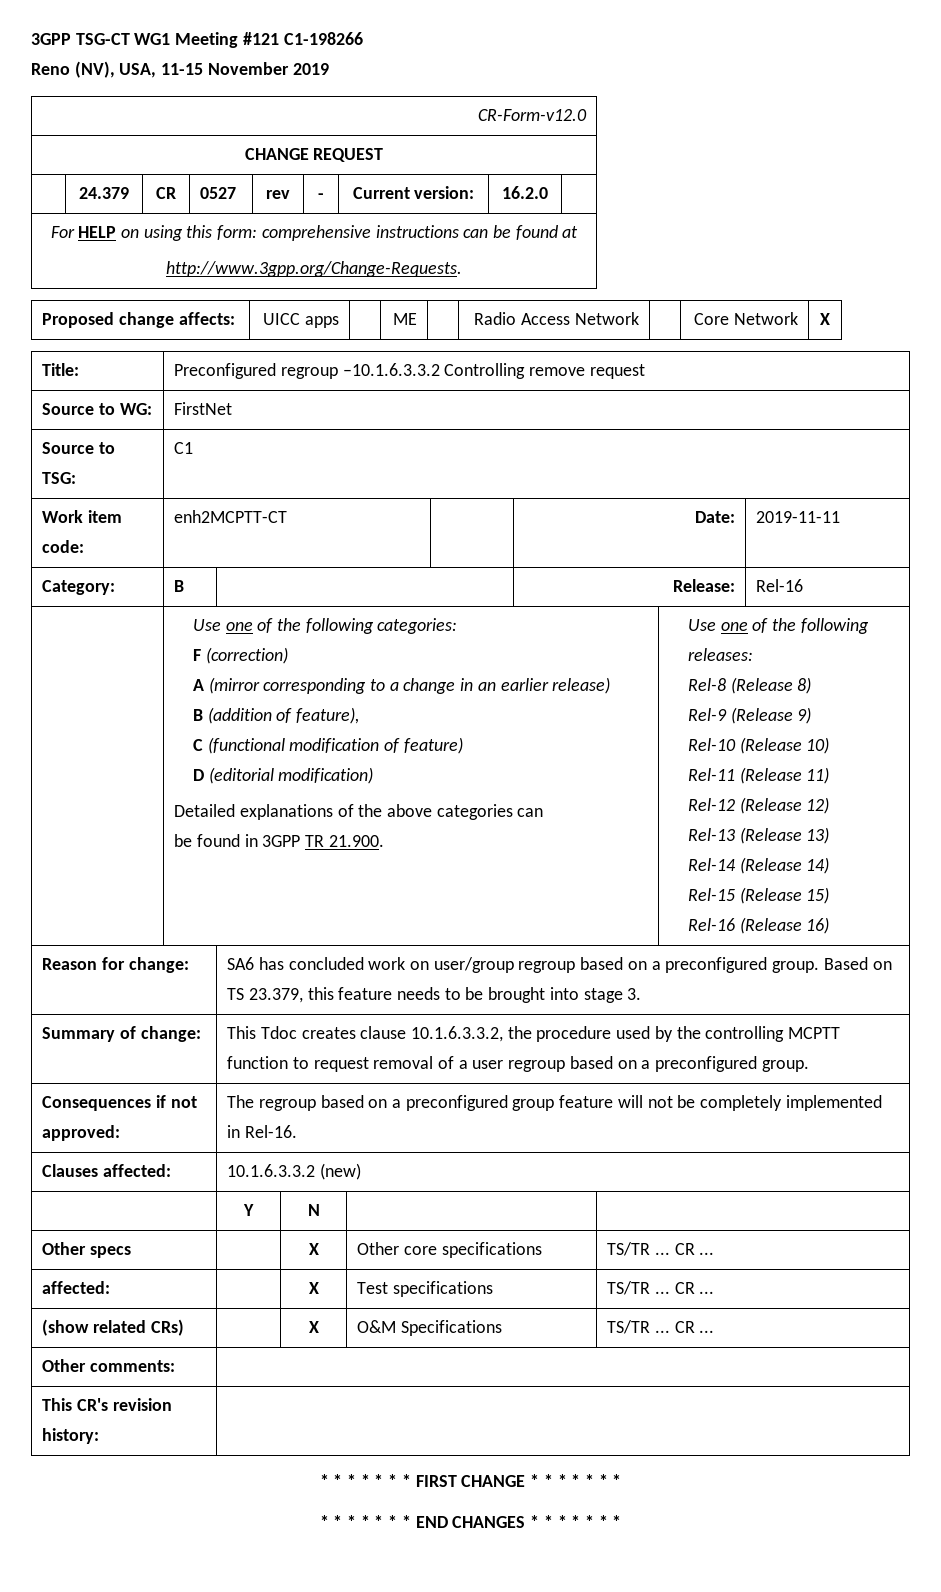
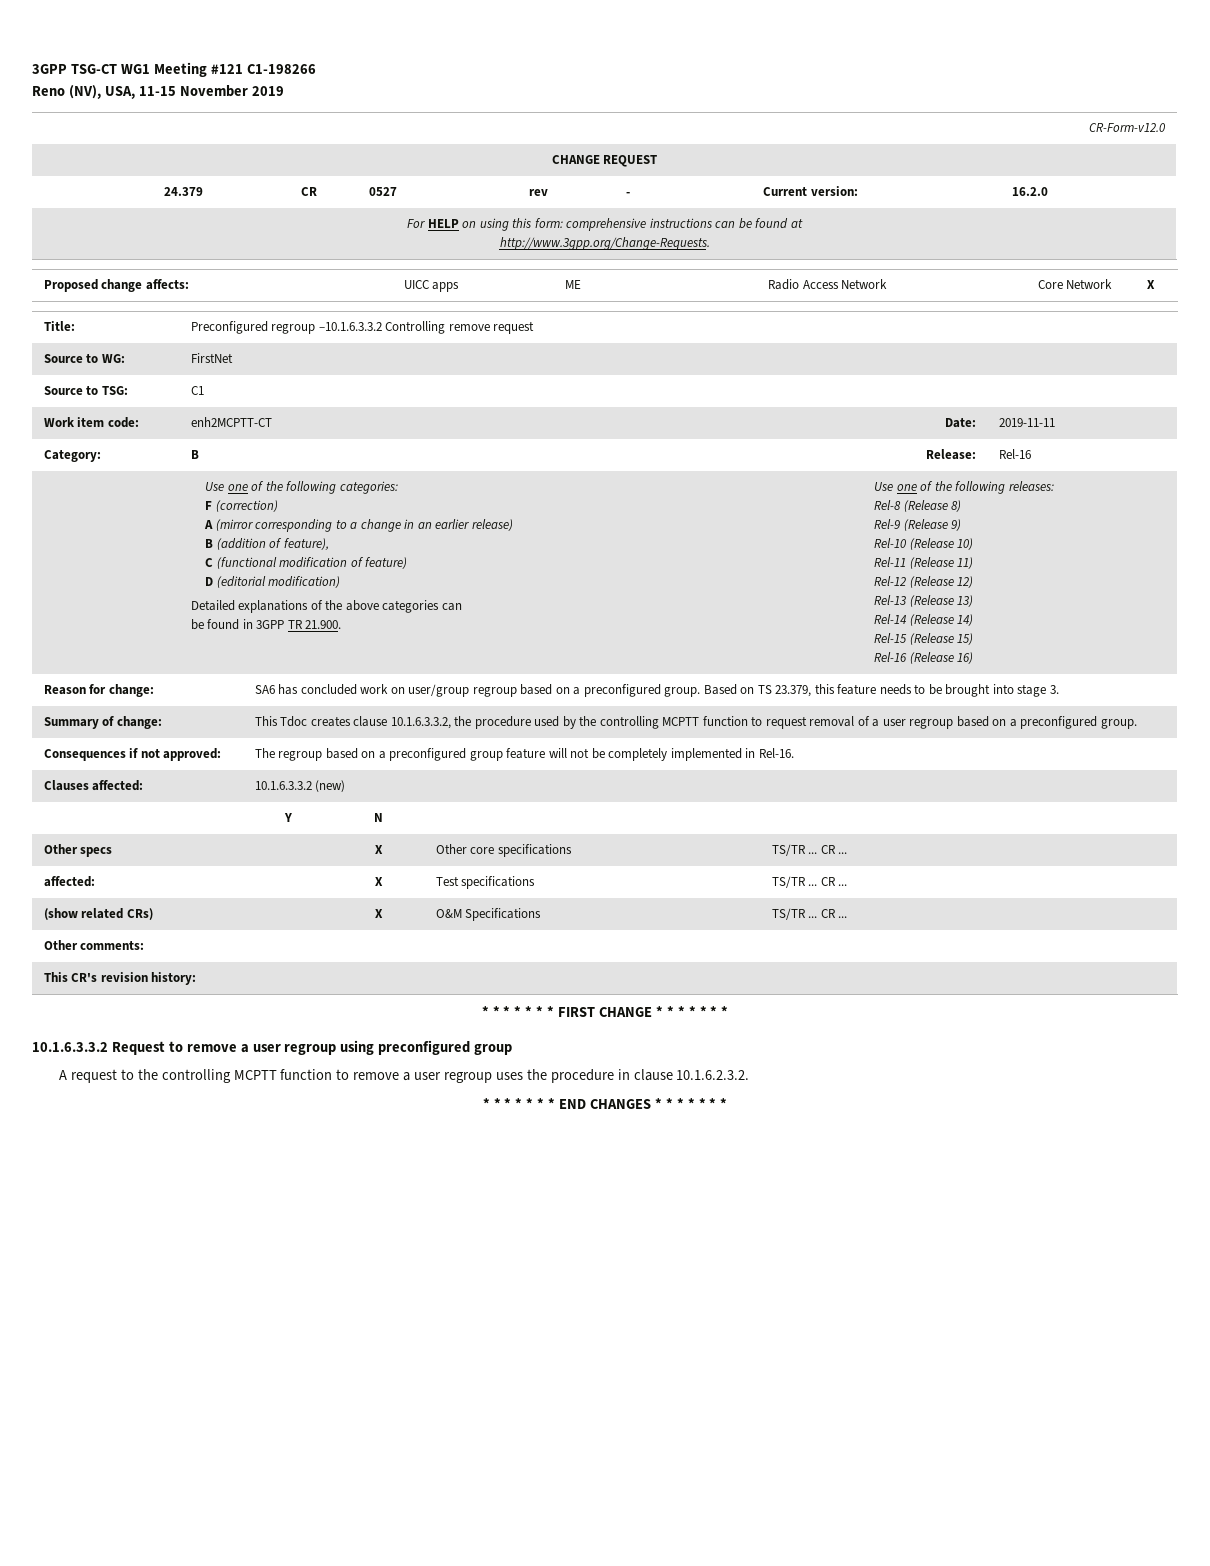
(622, 1480) none -> [32,1040,513,1055] [58,1069,750,1083] // 10.1.6.3.3.2 Request to remove a user regroup using preconfigured group // A request to the controlling MCPTT function to remove a user regroup uses the procedure in clause 10.1.6.2.3.2.

